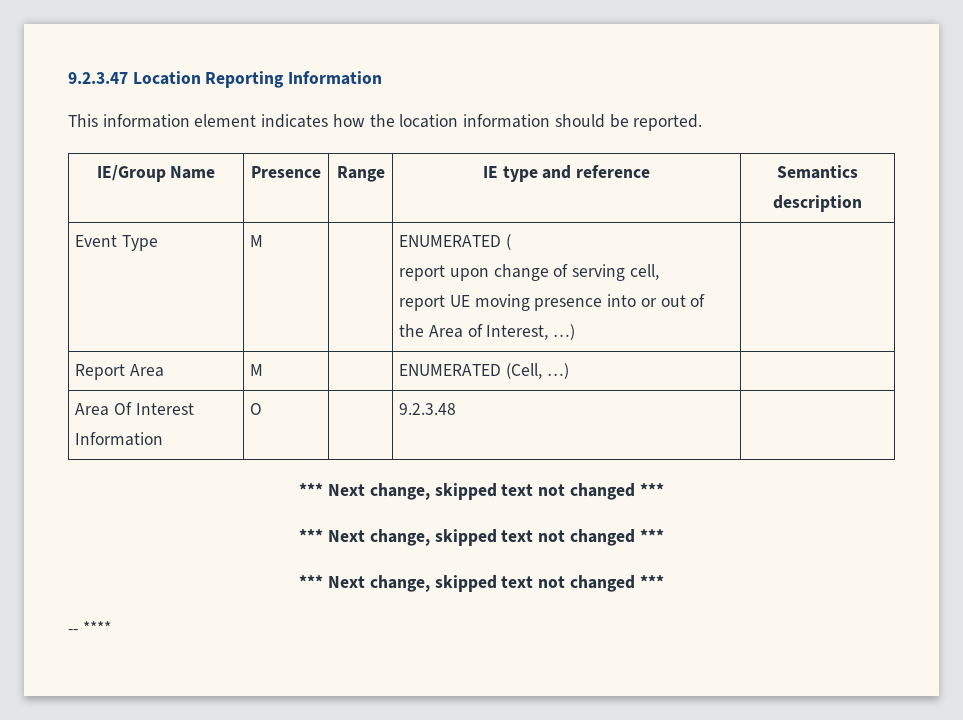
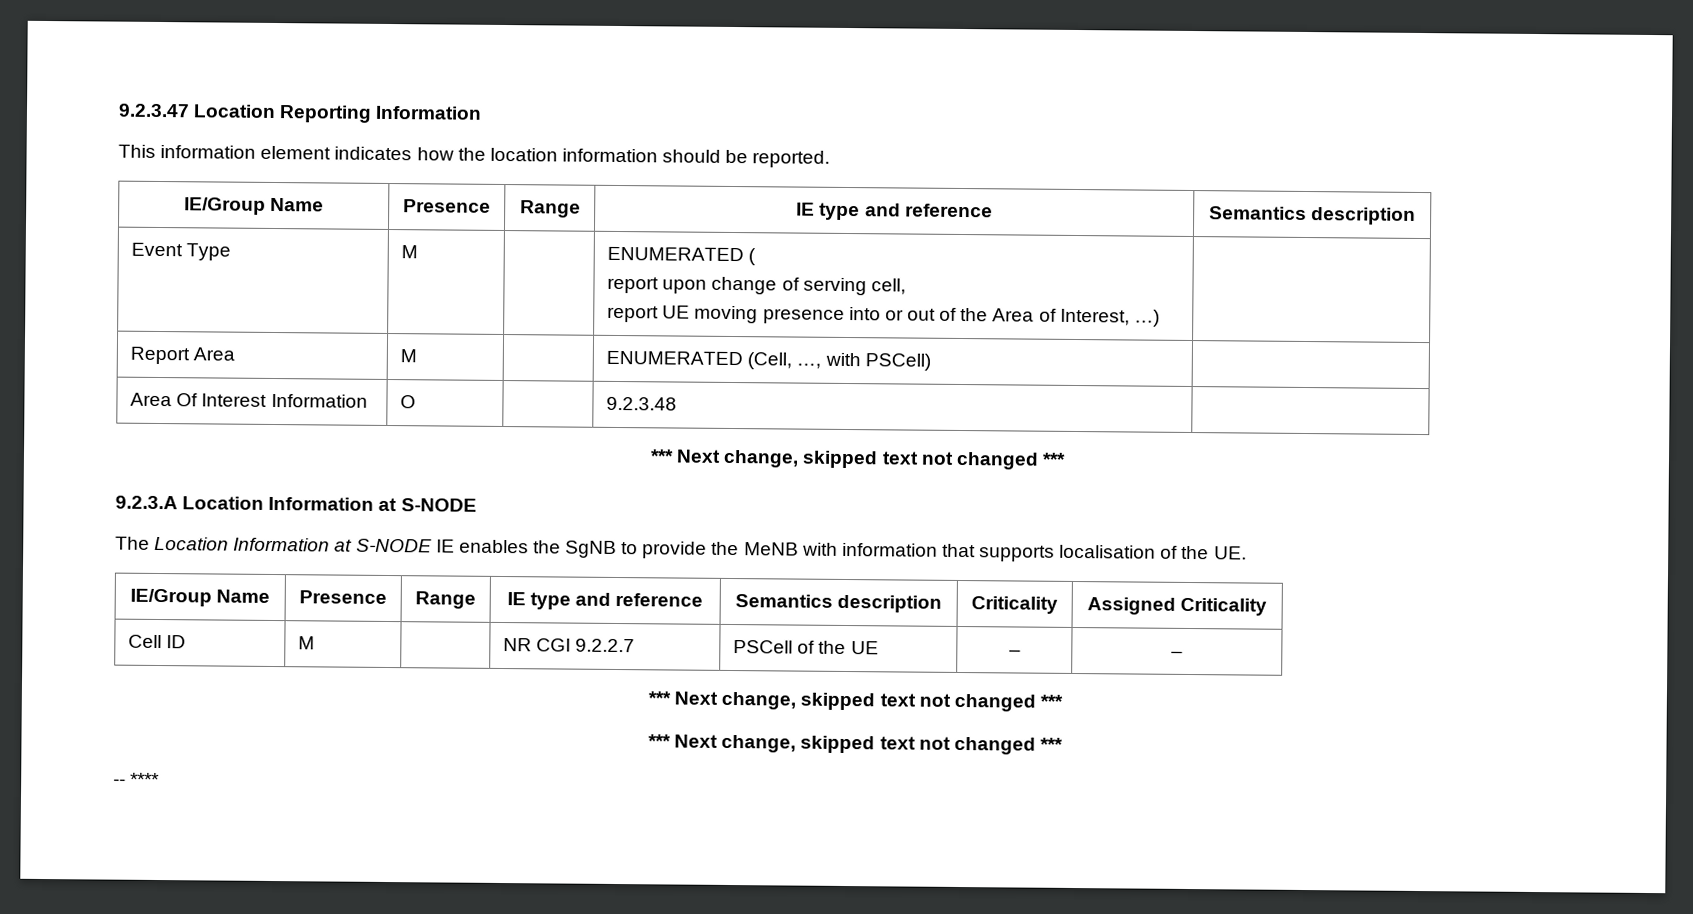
[546,363,569,379] …) -> [796,352,931,371] …, with PSCell)
(664, 489) none -> [115,495,477,512] [115,536,1247,562] [129,588,271,607] [299,590,387,604] [415,591,476,609] [506,592,704,610] [734,594,943,613] [971,596,1058,614] [1086,597,1268,616] [128,634,187,649] [298,636,316,650] [503,638,636,653] [733,640,879,655] [1008,649,1021,656] [1171,650,1183,657] // 9.2.3.A Location Information at S-NODE // The Location Information at S-NODE IE enables the SgNB to provide the MeNB with information that supports localisation of the UE. // IE/Group Name | Presence | Range | IE type and reference | Semantics description | Criticality | Assigned Criticality // Cell ID | M | | NR CGI 9.2.2.7 | PSCell of the UE | – | –

